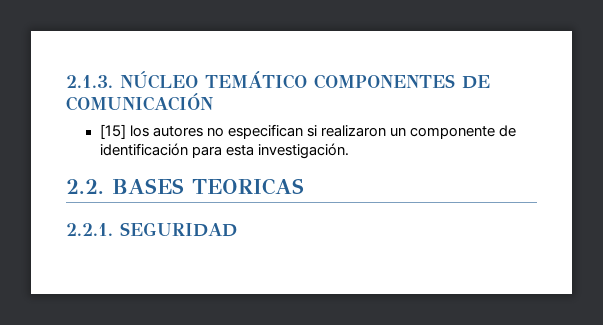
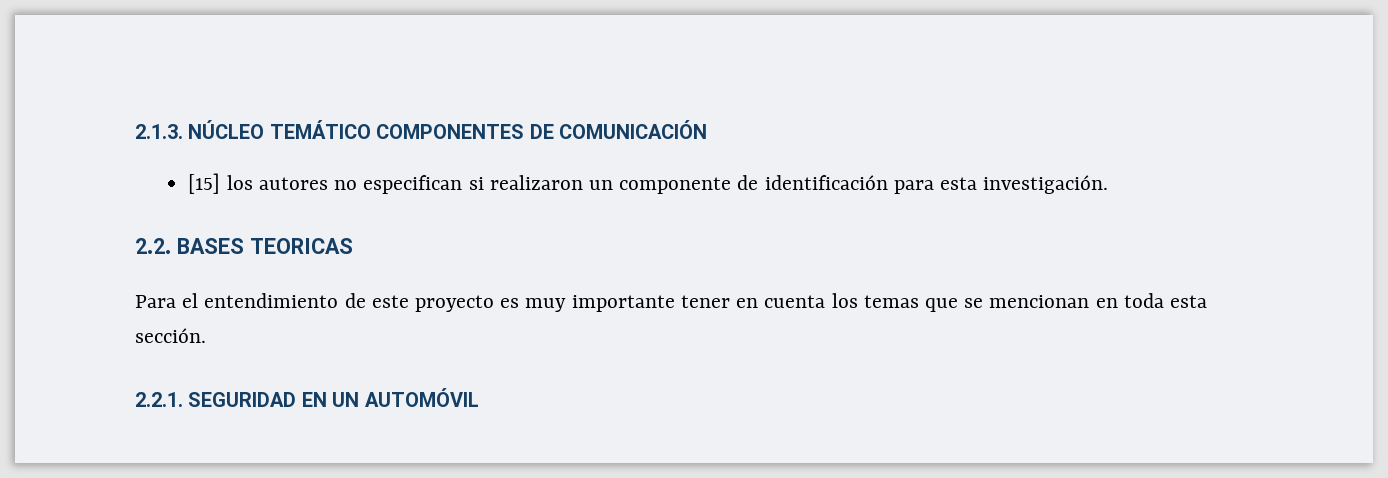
(304, 186) none -> [135,293,1207,312] [135,328,206,343] // Para el entendimiento de este proyecto es muy importante tener en cuenta los temas que se mencionan en toda esta sección.
(237, 229) none -> [301,388,479,407] EN UN AUTOMÓVIL

